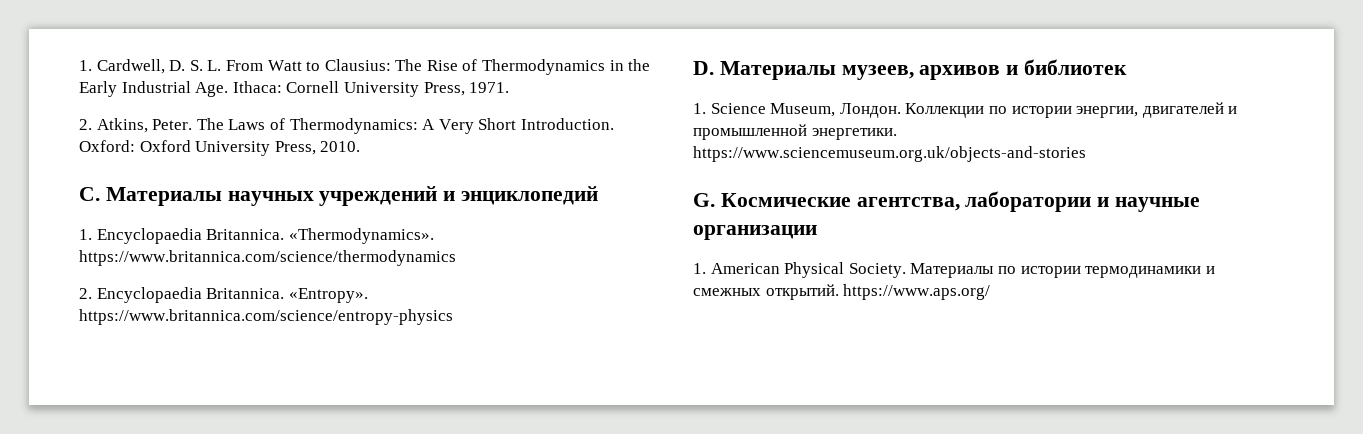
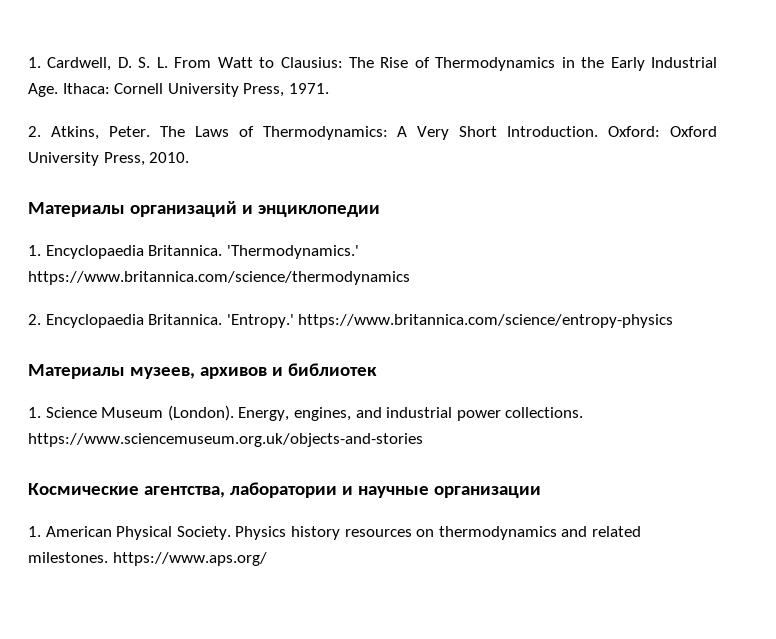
[79,186,599,206] C. Материалы научных учреждений и энциклопедий -> [28,201,380,217] Материалы организаций и энциклопедии
[288,228,434,244] «Thermodynamics». -> [226,245,359,259] 'Thermodynamics.'
[288,288,368,303] «Entropy». -> [226,314,294,328] 'Entropy.'
[693,61,714,75] D. -> (674, 321) none
[770,102,1238,118] [693,124,897,140] Museum, Лондон. Коллекции по истории энергии, двигателей и промышленной энергетики. -> [101,405,584,421] Museum (London). Energy, engines, and industrial power collections.
[693,193,715,207] G. -> (423, 440) none
[910,263,1215,278] [693,284,839,300] Материалы по истории термодинамики и смежных открытий. -> [235,526,641,540] [28,552,108,563] Physics history resources on thermodynamics and related milestones.

